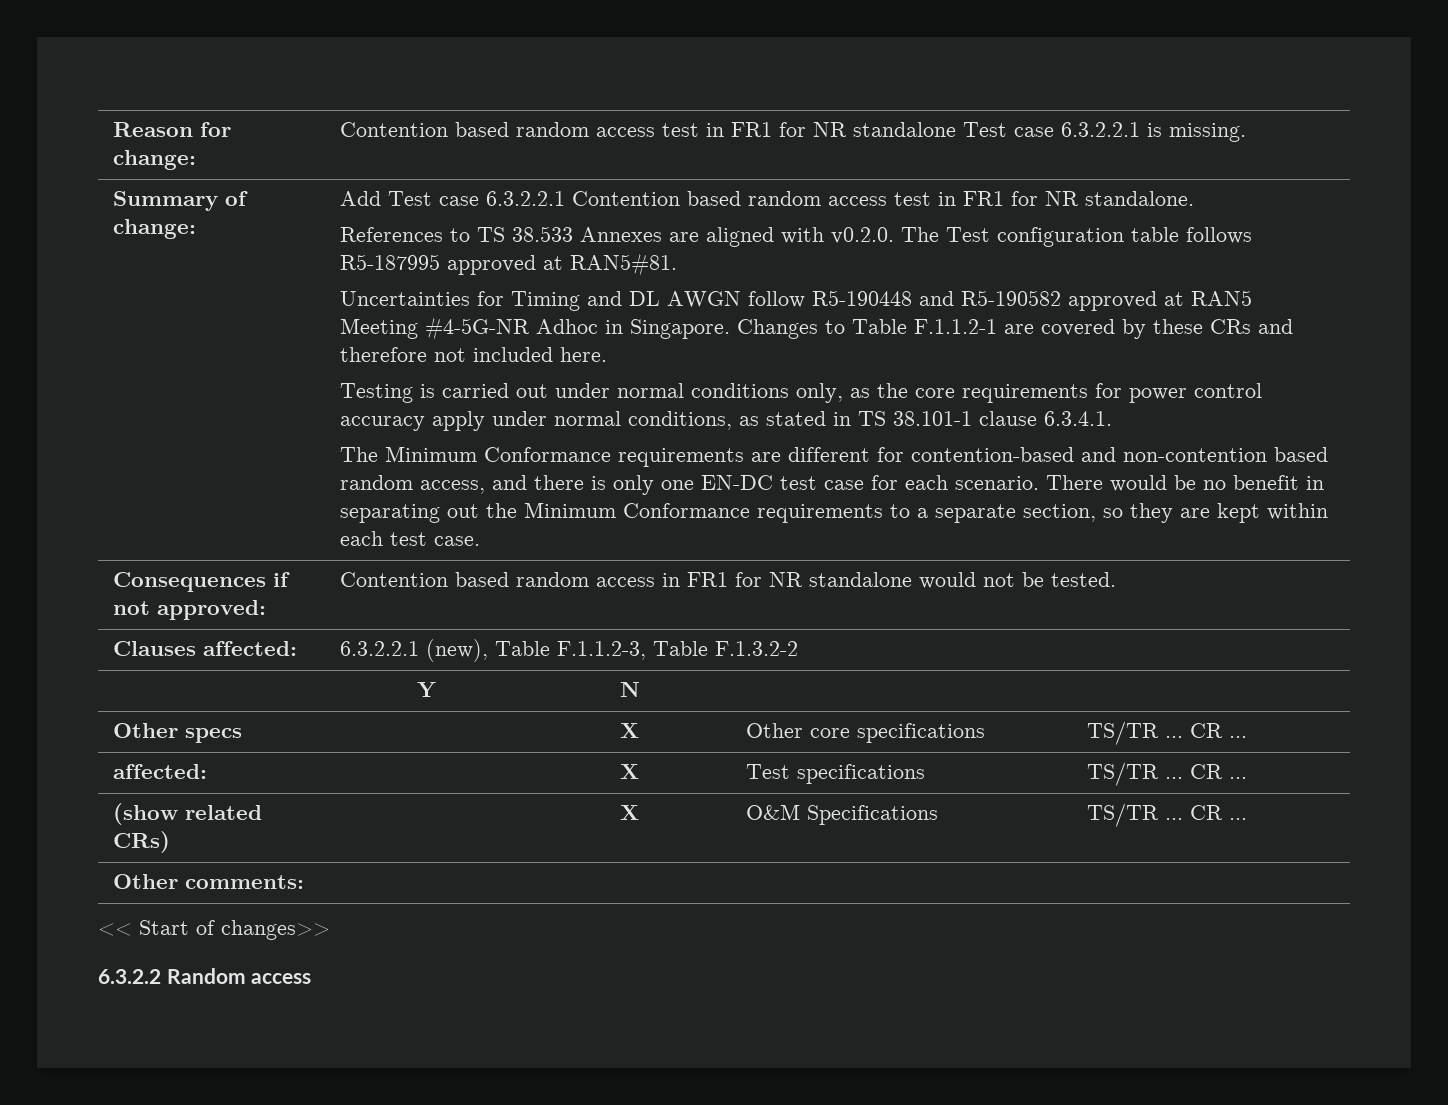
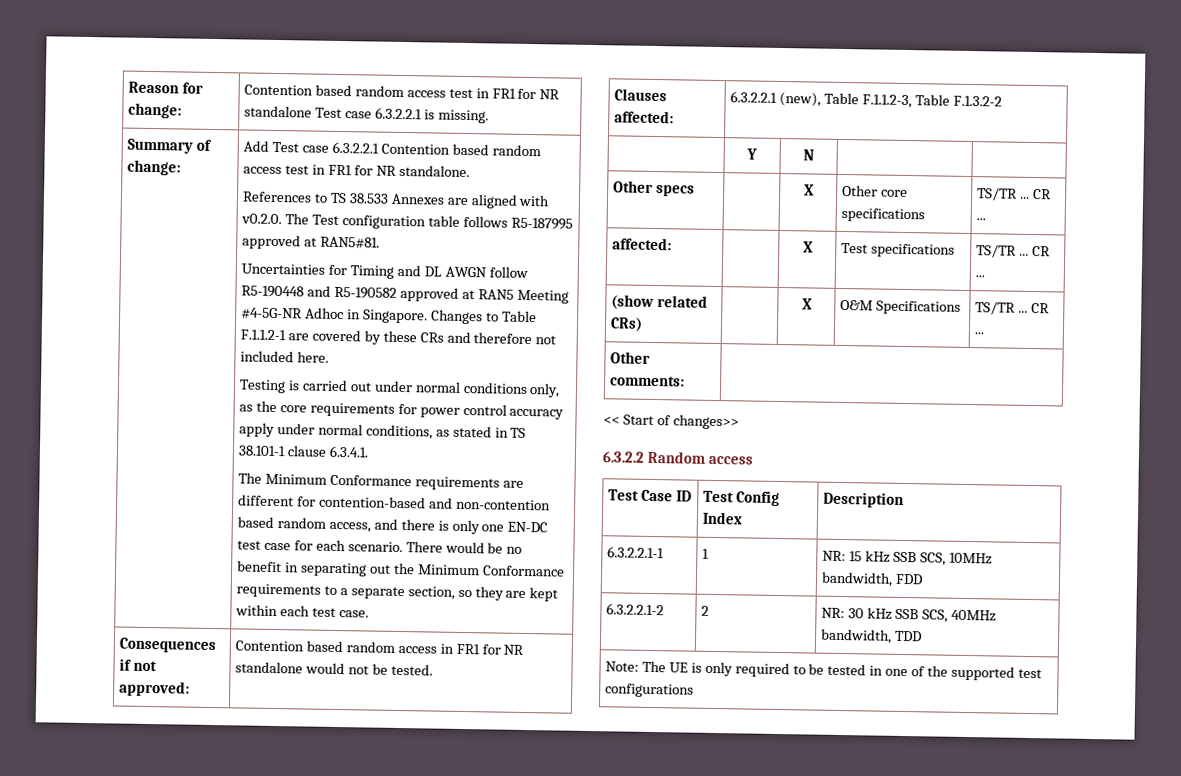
(312, 978) none -> [608,489,692,502] [703,490,780,507] [702,511,744,525] [823,491,905,508] [607,546,665,559] [702,548,710,559] [822,550,992,566] [821,571,923,587] [606,603,665,616] [701,605,710,616] [821,607,996,623] [820,628,922,644] [605,660,1042,681] [605,683,695,698] // Test Case ID | Test Config Index | Description // 6.3.2.2.1-1 | 1 | NR: 15 kHz SSB SCS, 10MHz bandwidth, FDD // 6.3.2.2.1-2 | 2 | NR: 30 kHz SSB SCS, 40MHz bandwidth, TDD // Note: The UE is only required to be tested in one of the supported test configurations

